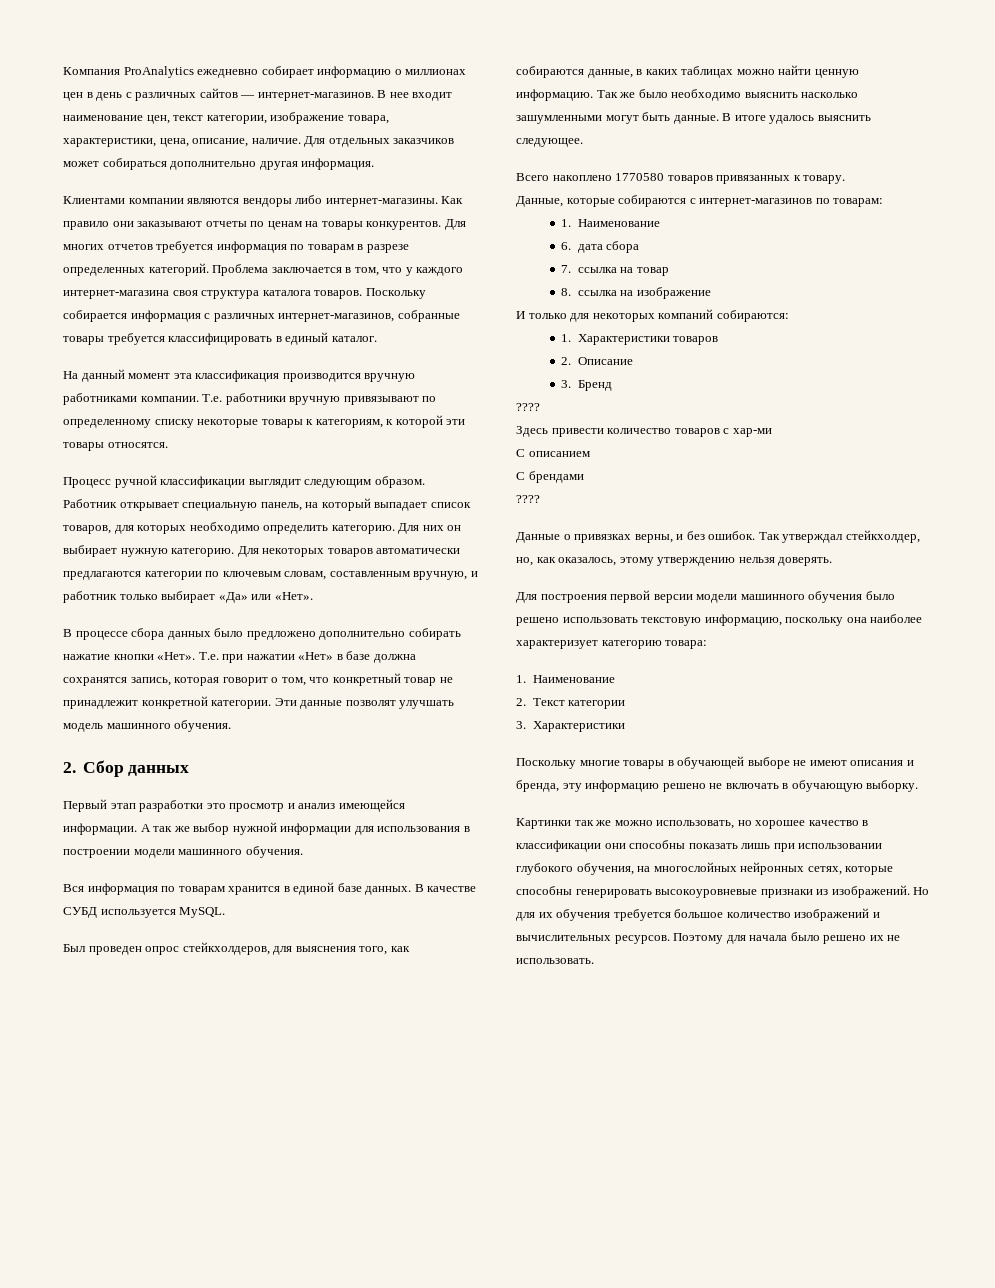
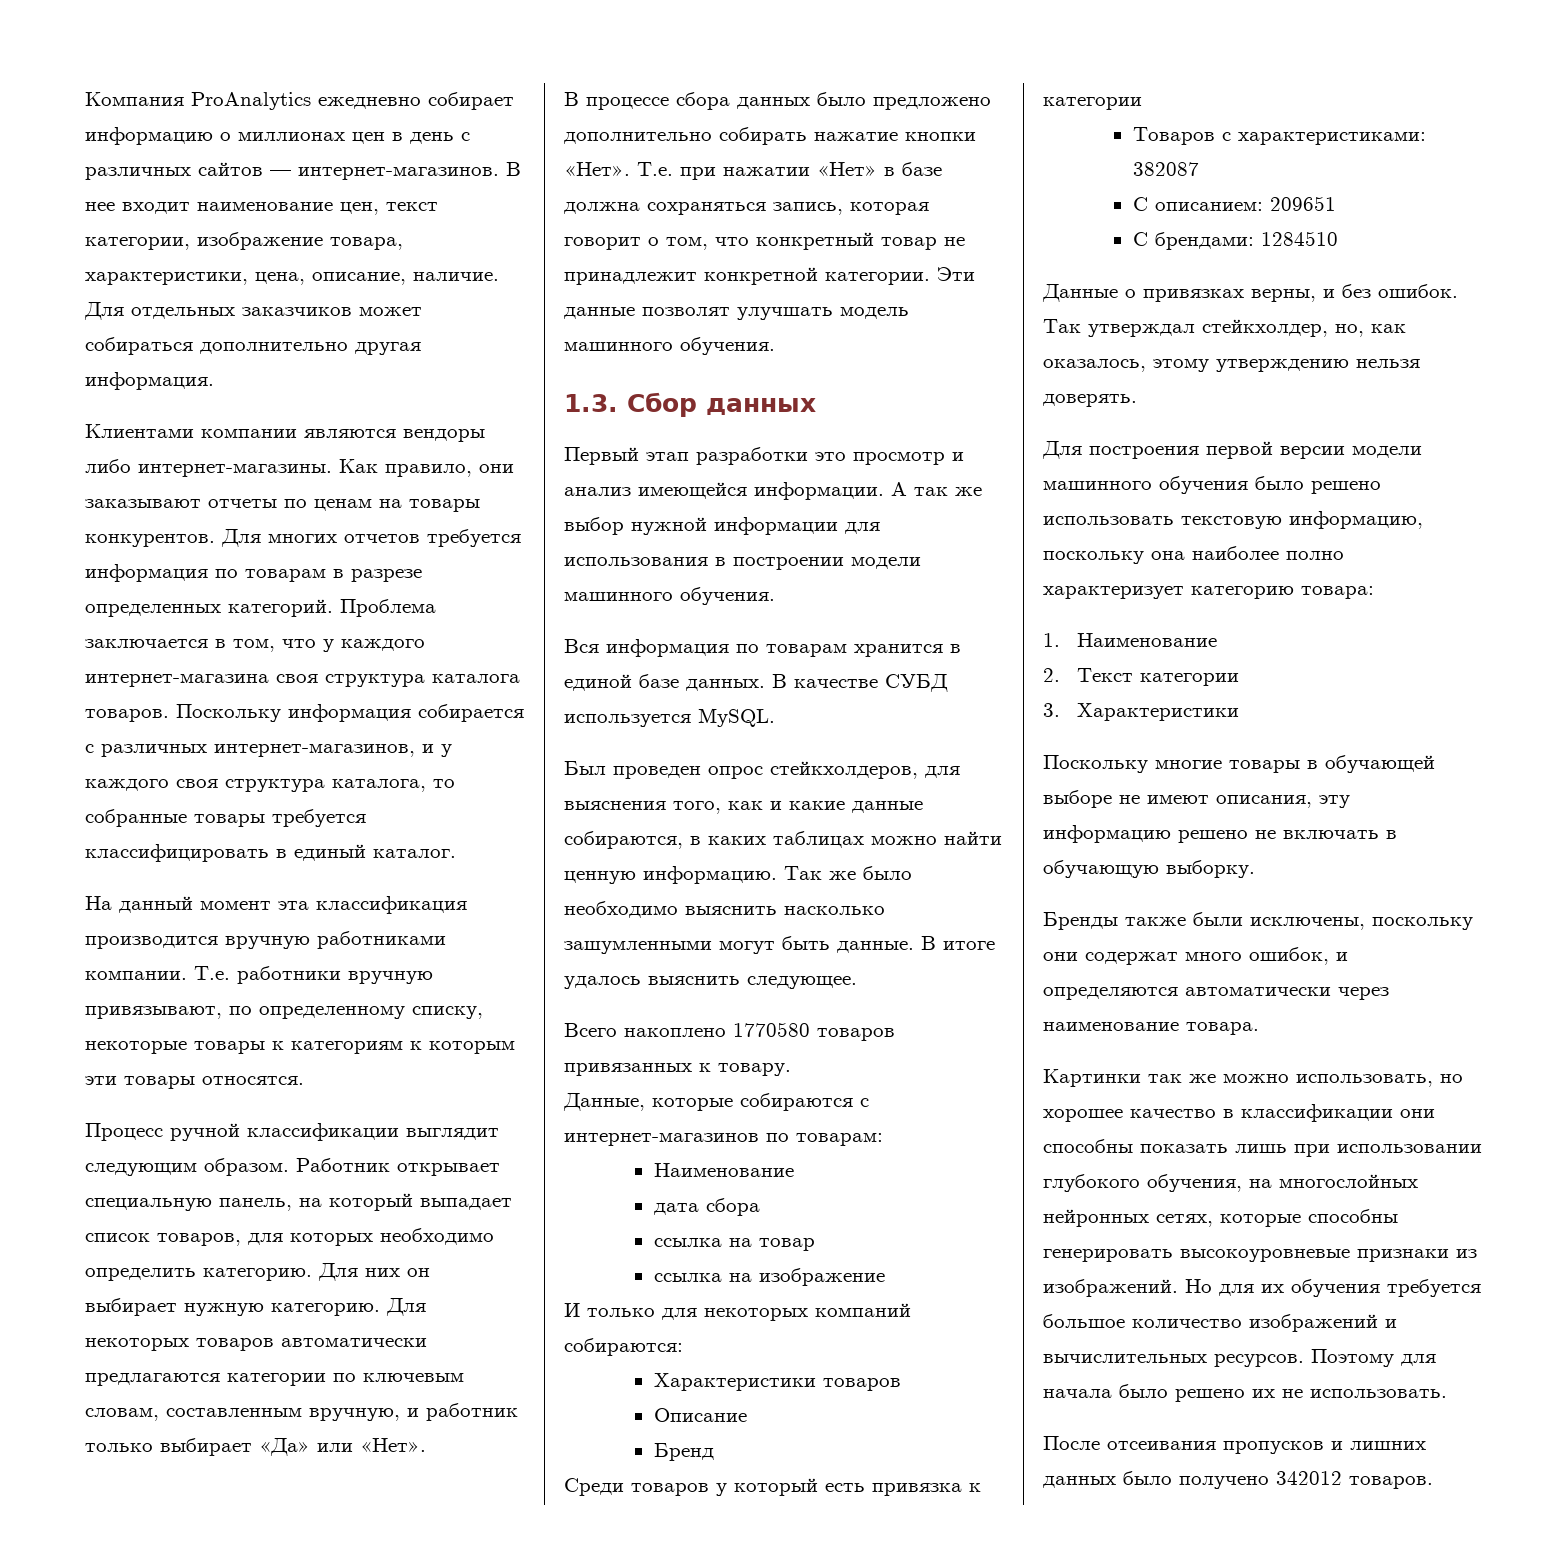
[63,221,109,230] правило -> [385,464,472,477] правило,
[63,310,201,322] собирается информация -> [288,704,524,722] информация собирается
(395, 317) none -> [422,744,452,757] [85,779,455,792] и у каждого своя структура каталога, то
[343,396,419,405] привязывают -> [85,1006,222,1019] привязывают,
[154,419,194,428] списку -> [412,1006,483,1019] списку,
[315,415,443,428] категориям, к которой -> [291,1041,515,1054] категориям к которым
[63,677,127,686] сохранятся -> [647,202,766,215] сохраняться
[63,762,76,773] 2. -> [564,394,618,412] 1.3.
[516,66,633,78] собираются данные, -> [770,801,923,813] [564,831,683,849] и какие данные собираются,
[561,219,660,227] [561,242,572,250] 1. Наименование // 6. -> [653,1163,794,1177] Наименование //
[561,265,572,273] 7. -> (760, 1207) none
[561,288,572,296] 8. -> (815, 1244) none
[561,334,572,342] 1. -> (683, 1347) none
[561,357,572,365] 2. -> (901, 1384) none
[561,380,572,388] 3. -> (747, 1415) none
[516,403,540,411] [516,426,772,437] [516,449,590,457] [516,471,584,483] [516,495,540,503] ???? // Здесь привести количество товаров с хар-ми // С описанием // С брендами // ???? -> [564,1478,981,1496] [1043,97,1142,110] [1132,127,1426,145] [1132,162,1199,176] [1132,196,1336,211] [1132,231,1338,250] Среди товаров у который есть привязка к категории // Товаров с характеристиками: 382087 // С описанием: 209651 // С брендами: 1284510
(923, 618) none -> [1286,551,1344,560] полно
[850,760,914,766] [516,780,559,792] описания и бренда, -> [1216,795,1312,808] описания,
(919, 786) none -> [1043,912,1473,930] [1043,947,1348,965] [1043,987,1389,1000] [1043,1022,1259,1035] // Бренды также были исключены, поскольку они содержат много ошибок, и определяются автоматически через наименование товара.
(594, 961) none -> [1043,1436,1426,1454] [1043,1471,1433,1489] // После отсеивания пропусков и лишних данных было получено 342012 товаров.

